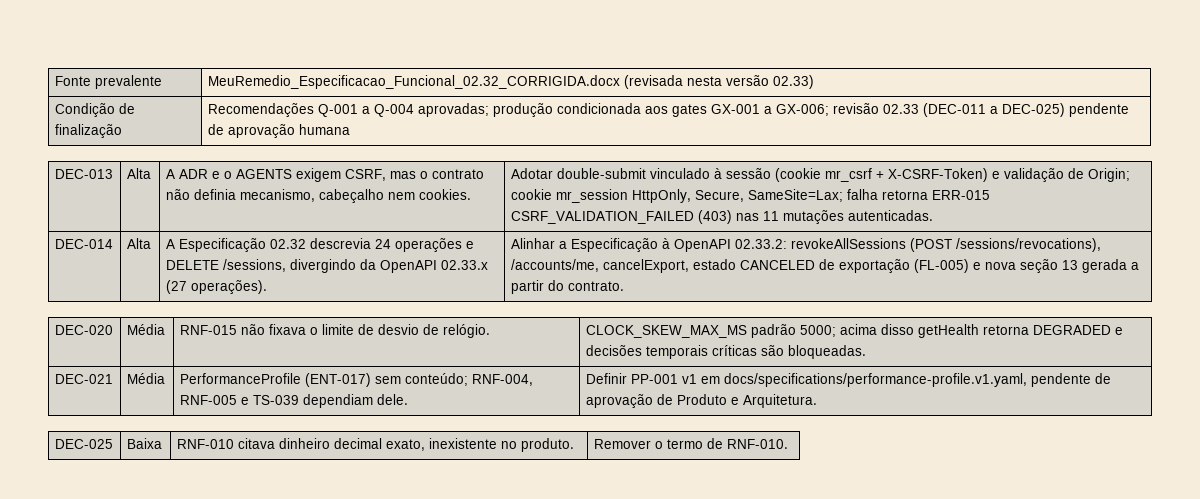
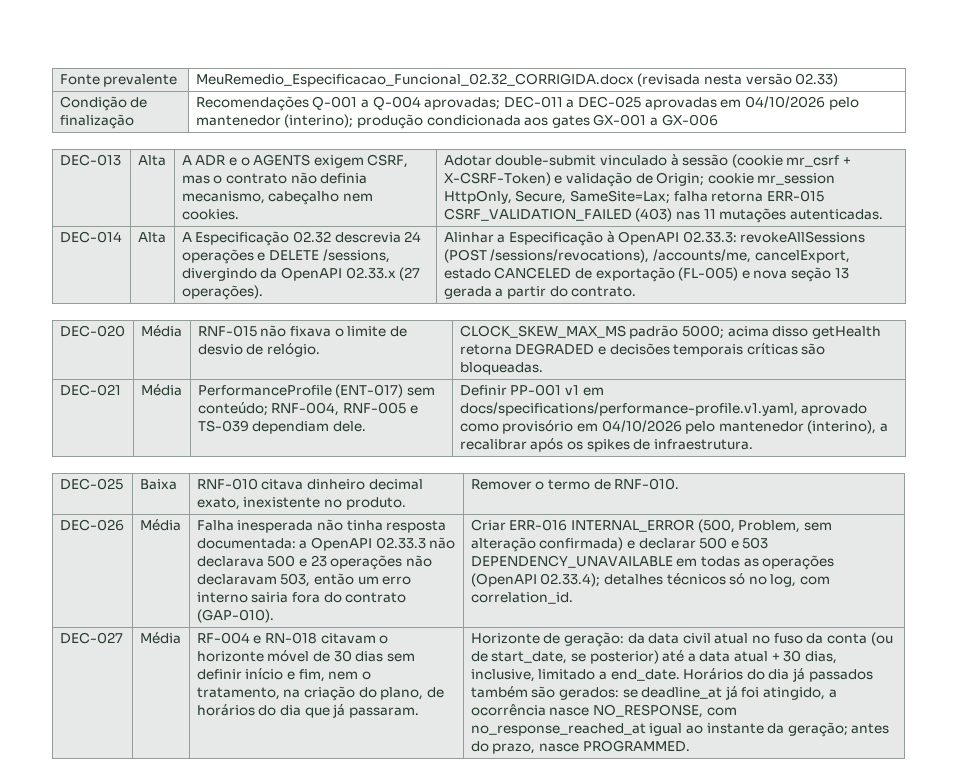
(489, 110) none -> [503,96,859,110] [195,114,354,128] DEC-011 a DEC-025 aprovadas em 04/10/2026 pelo mantenedor (interino);
[775,103,1129,117] [207,124,350,138] GX-006; revisão 02.33 (DEC-011 a DEC-025) pendente de aprovação humana -> [661,114,718,126] GX-006
[734,239,787,249] 02.33.2: -> [682,231,737,243] 02.33.3:
[1030,373,1111,387] [585,394,817,408] pendente de aprovação de Produto e Arquitetura. -> [801,403,868,416] [459,420,889,434] [459,438,753,452] aprovado como provisório em 04/10/2026 pelo mantenedor (interino), a recalibrar após os spikes de infraestrutura.
(788, 444) none -> [59,519,124,531] [139,519,181,531] [196,519,447,533] [196,537,456,551] [196,555,432,570] [196,573,412,587] [196,592,407,603] [196,609,274,623] [470,519,832,533] [470,537,769,552] [470,555,835,570] [470,573,831,587] [470,592,573,604] [59,632,123,644] [139,632,181,644] [196,632,389,644] [196,650,415,662] [196,668,371,682] [196,686,444,701] [196,704,419,718] [470,632,893,647] [470,650,838,664] [470,668,873,682] [470,686,837,700] [470,704,737,718] [470,722,890,737] [470,740,690,754] // DEC-026 | Média | Falha inesperada não tinha resposta documentada: a OpenAPI 02.33.3 não declarava 500 e 23 operações não declaravam 503, então um erro interno sairia fora do contrato (GAP-010). | Criar ERR-016 INTERNAL_ERROR (500, Problem, sem alteração confirmada) e declarar 500 e 503 DEPENDENCY_UNAVAILABLE em todas as operações (OpenAPI 02.33.4); detalhes técnicos só no log, com correlation_id. // DEC-027 | Média | RF-004 e RN-018 citavam o horizonte móvel de 30 dias sem definir início e fim, nem o tratamento, na criação do plano, de horários do dia que já passaram. | Horizonte de geração: da data civil atual no fuso da conta (ou de start_date, se posterior) até a data atual + 30 dias, inclusive, limitado a end_date. Horários do dia já passados também são gerados: se deadline_at já foi atingido, a ocorrência nasce NO_RESPONSE, com no_response_reached_at igual ao instante da geração; antes do prazo, nasce PROGRAMMED.

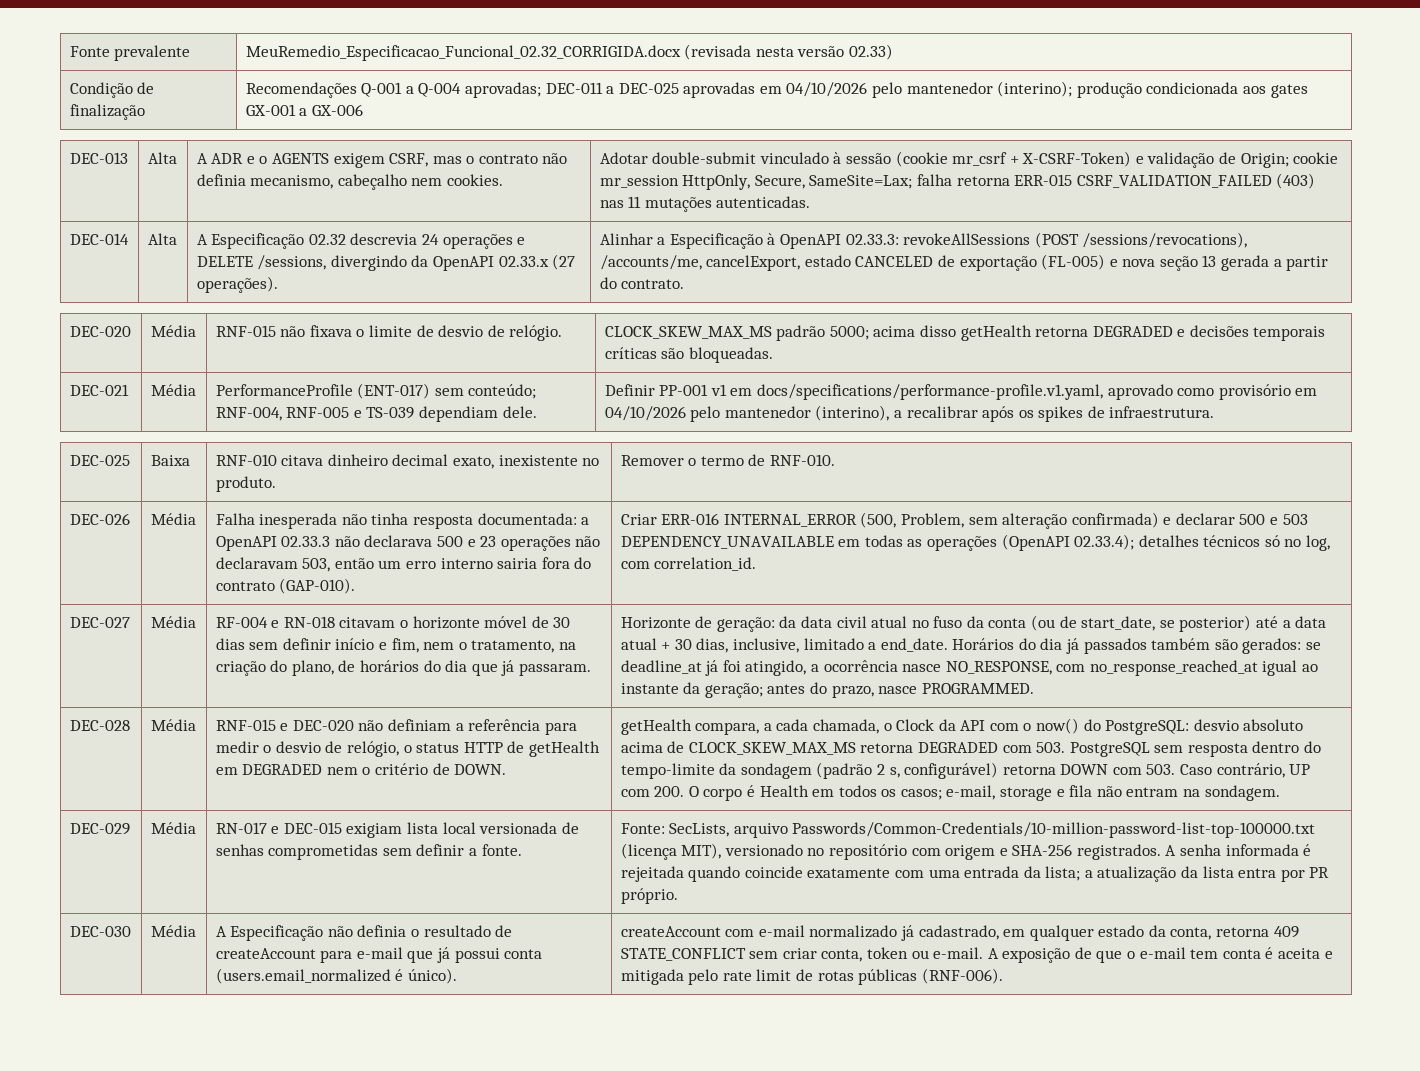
(690, 746) none -> [69,720,130,731] [150,719,196,731] [215,719,577,735] [215,741,600,757] [215,763,507,775] [620,718,1304,735] [620,741,1322,757] [620,762,1311,779] [620,785,1280,801] [69,823,130,835] [150,822,196,834] [215,822,579,838] [215,844,522,860] [620,822,1316,838] [620,843,1312,860] [620,866,1330,882] [620,888,678,904] [69,926,131,937] [150,925,196,937] [215,925,513,941] [215,947,543,963] [215,968,457,984] [620,925,1299,941] [620,947,1333,963] [620,968,1003,985] // DEC-028 | Média | RNF-015 e DEC-020 não definiam a referência para medir o desvio de relógio, o status HTTP de getHealth em DEGRADED nem o critério de DOWN. | getHealth compara, a cada chamada, o Clock da API com o now() do PostgreSQL: desvio absoluto acima de CLOCK_SKEW_MAX_MS retorna DEGRADED com 503. PostgreSQL sem resposta dentro do tempo-limite da sondagem (padrão 2 s, configurável) retorna DOWN com 503. Caso contrário, UP com 200. O corpo é Health em todos os casos; e-mail, storage e fila não entram na sondagem. // DEC-029 | Média | RN-017 e DEC-015 exigiam lista local versionada de senhas comprometidas sem definir a fonte. | Fonte: SecLists, arquivo Passwords/Common-Credentials/10-million-password-list-top-100000.txt (licença MIT), versionado no repositório com origem e SHA-256 registrados. A senha informada é rejeitada quando coincide exatamente com uma entrada da lista; a atualização da lista entra por PR próprio. // DEC-030 | Média | A Especificação não definia o resultado de createAccount para e-mail que já possui conta (users.email_normalized é único). | createAccount com e-mail normalizado já cadastrado, em qualquer estado da conta, retorna 409 STATE_CONFLICT sem criar conta, token ou e-mail. A exposição de que o e-mail tem conta é aceita e mitigada pelo rate limit de rotas públicas (RNF-006).

